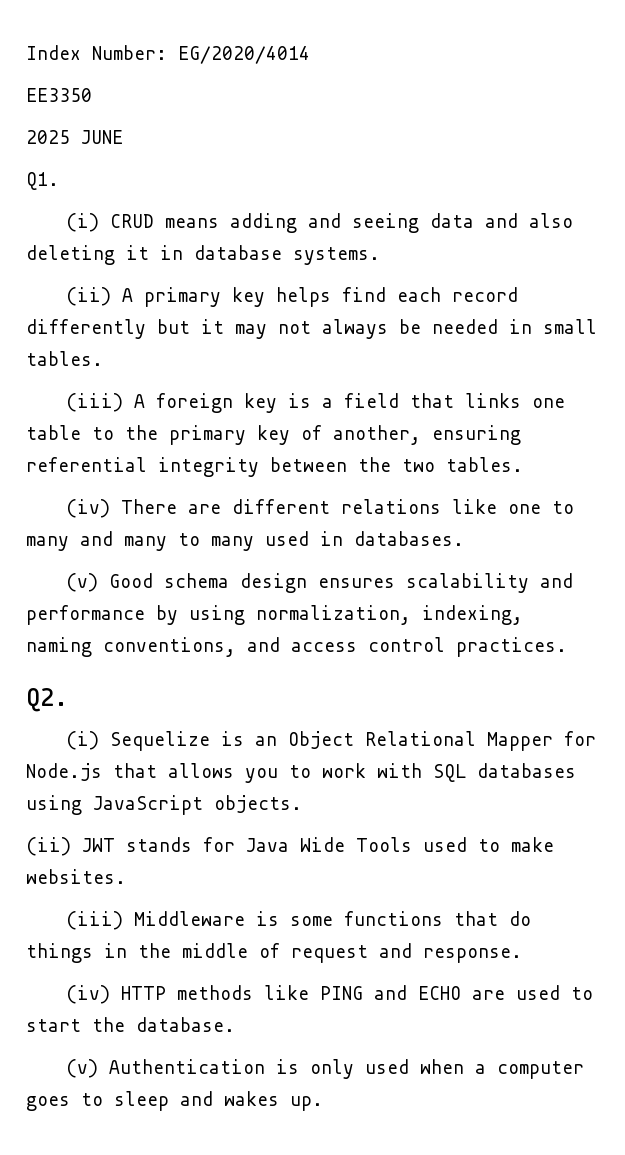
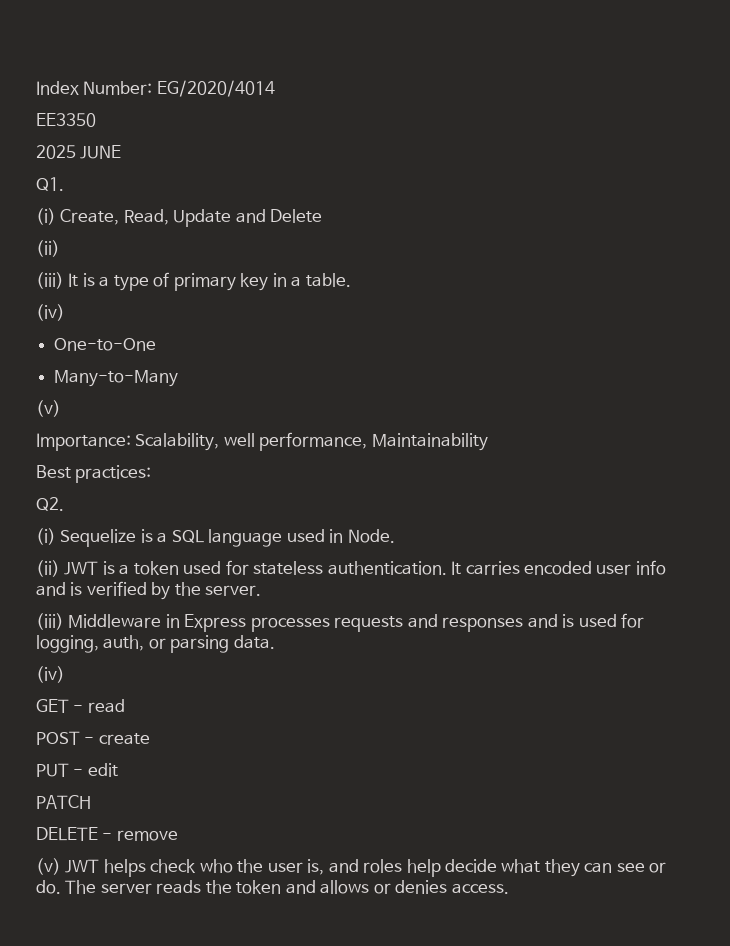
[109,213,573,233] [26,245,380,265] [65,287,518,307] [26,319,597,339] [26,351,103,366] [65,393,565,413] [26,425,521,445] [26,457,523,477] [65,499,574,518] [26,531,464,551] [65,573,573,593] [26,605,523,625] [26,637,567,657] [26,688,68,712] [65,731,596,751] [26,763,576,783] [26,795,302,815] [26,837,554,856] [26,869,126,884] [65,911,531,930] [26,943,522,963] [65,985,593,1004] [26,1017,235,1032] [65,1059,584,1079] [26,1091,323,1111] CRUD means adding and seeing data and also deleting it in database systems. // (ii) A primary key helps find each record differently but it may not always be needed in small tables. // (iii) A foreign key is a field that links one table to the primary key of another, ensuring referential integrity between the two tables. // (iv) There are different relations like one to many and many to many used in databases. // (v) Good schema design ensures scalability and performance by using normalization, indexing, naming conventions, and access control practices. // Q2. // (i) Sequelize is an Object Relational Mapper for Node.js that allows you to work with SQL databases using JavaScript objects. // (ii) JWT stands for Java Wide Tools used to make websites. // (iii) Middleware is some functions that do things in the middle of request and response. // (iv) HTTP methods like PING and ECHO are used to start the database. // (v) Authentication is only used when a computer goes to sleep and wakes up. -> [60,209,323,227] [36,240,60,257] [36,272,351,291] [36,304,65,321] [54,338,157,351] [54,370,179,387] [36,400,61,417] [36,432,488,451] [36,465,152,483] [36,497,64,511] [36,528,395,547] [36,560,666,577] [36,581,262,600] [36,613,644,632] [36,635,275,653] [36,666,65,683] [36,699,125,713] [36,731,150,745] [36,763,118,777] [36,795,91,809] [36,827,178,841] [36,858,667,877] [36,880,509,894] Create, Read, Update and Delete // (ii) // (iii) It is a type of primary key in a table. // (iv) // One-to-One // Many-to-Many // (v) // Importance: Scalability, well performance, Maintainability // Best practices: // Q2. // (i) Sequelize is a SQL language used in Node. // (ii) JWT is a token used for stateless authentication. It carries encoded user info and is verified by the server. // (iii) Middleware in Express processes requests and responses and is used for logging, auth, or parsing data. // (iv) // GET - read // POST - create // PUT - edit // PATCH // DELETE - remove // (v) JWT helps check who the user is, and roles help decide what they can see or do. The server reads the token and allows or denies access.

